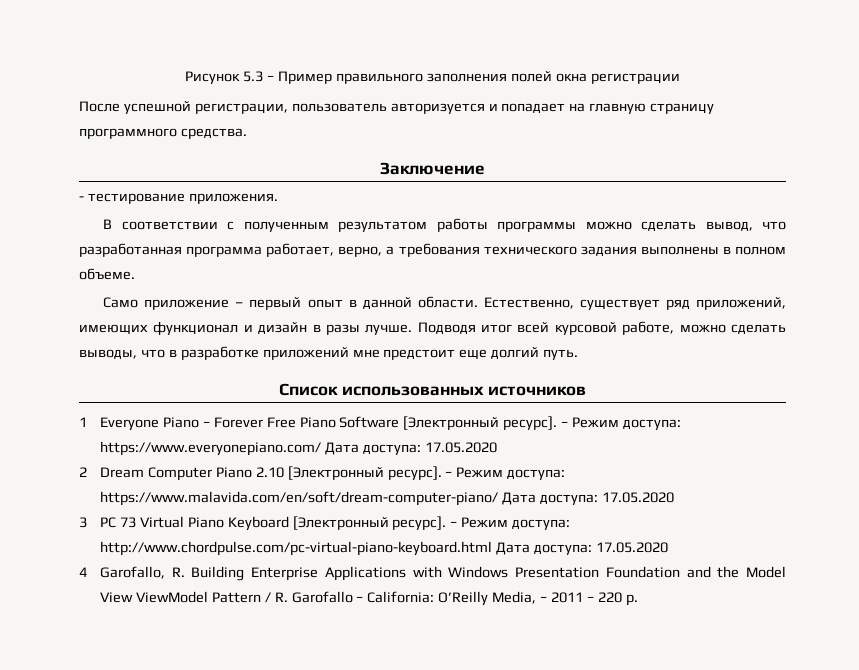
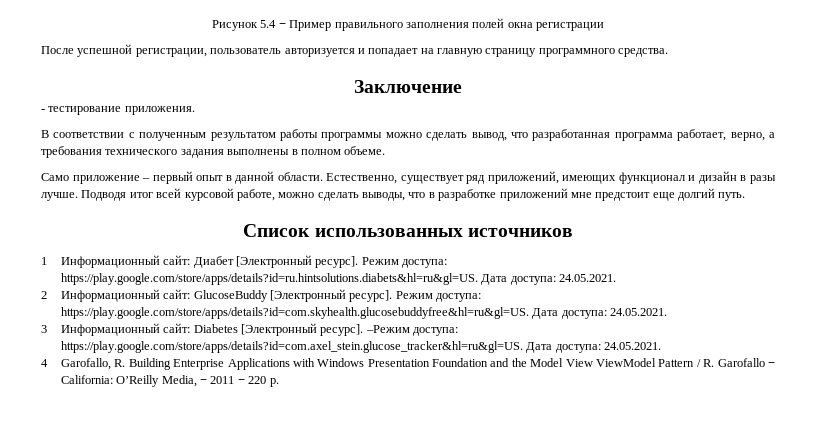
[243,71,264,82] 5.3 -> [260,20,277,28] 5.4
[99,416,682,431] [99,441,497,456] Everyone Piano − Forever Free Piano Software [Электронный ресурс]. − Режим доступа: https://www.everyonepiano.com/ Дата доступа: 17.05.2020 -> [60,255,448,268] [60,273,617,285] Информационный сайт: Диабет [Электронный ресурс]. Режим доступа: https://play.google.com/store/apps/details?id=ru.hintsolutions.diabets&hl=ru&gl=US. Дата доступа: 24.05.2021.
[99,466,566,481] [99,491,674,506] Dream Computer Piano 2.10 [Электронный ресурс]. − Режим доступа: https://www.malavida.com/en/soft/dream-computer-piano/ Дата доступа: 17.05.2020 -> [60,289,482,302] [60,307,668,319] Информационный сайт: GlucoseBuddy [Электронный ресурс]. Режим доступа: https://play.google.com/store/apps/details?id=com.skyhealth.glucosebuddyfree&hl=ru&gl=US. Дата доступа: 24.05.2021.
[99,516,571,531] [99,541,668,556] PC 73 Virtual Piano Keyboard [Электронный ресурс]. − Режим доступа: http://www.chordpulse.com/pc-virtual-piano-keyboard.html Дата доступа: 17.05.2020 -> [60,323,459,336] [60,341,662,353] Информационный сайт: Diabetes [Электронный ресурс]. –Режим доступа: https://play.google.com/store/apps/details?id=com.axel_stein.glucose_tracker&hl=ru&gl=US. Дата доступа: 24.05.2021.

